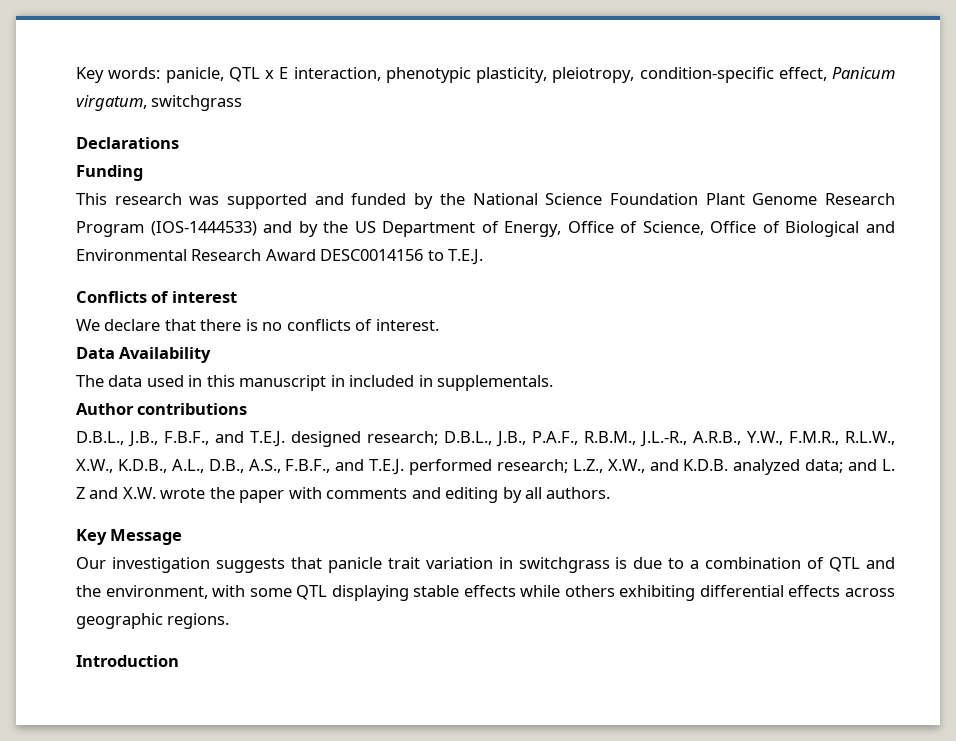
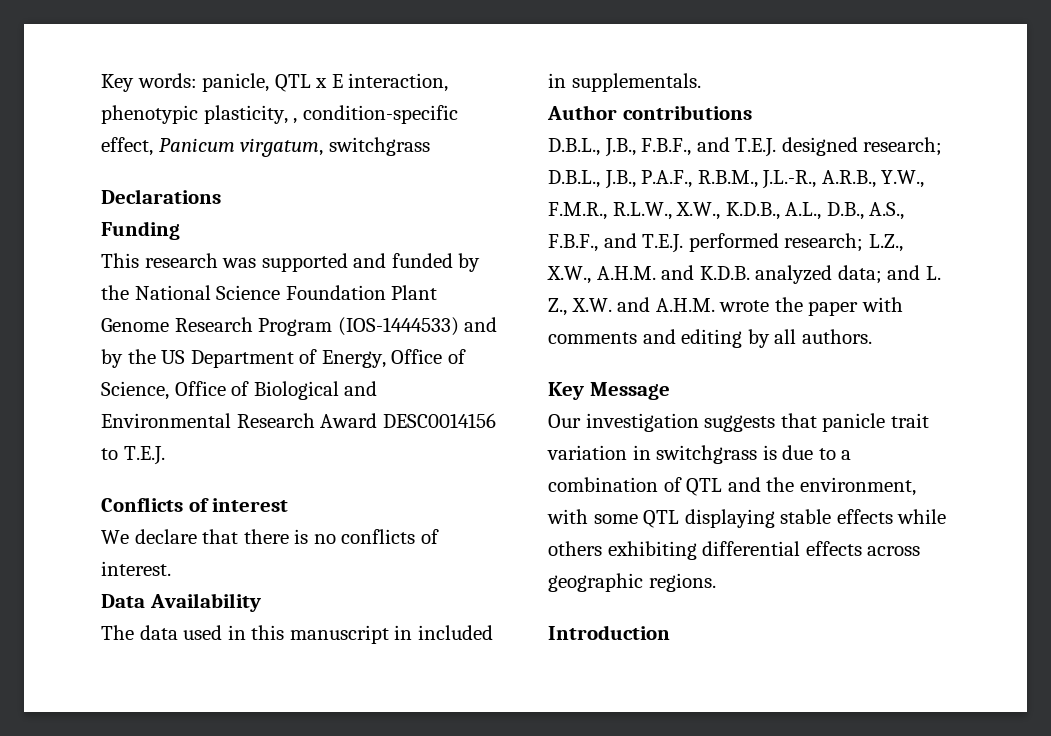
[552,67,635,83] pleiotropy, -> [293,118,298,124] ,
(645, 466) none -> [596,266,656,280] A.H.M.
[76,487,156,499] Z and X.W. -> [548,297,715,316] Z., X.W. and A.H.M.

